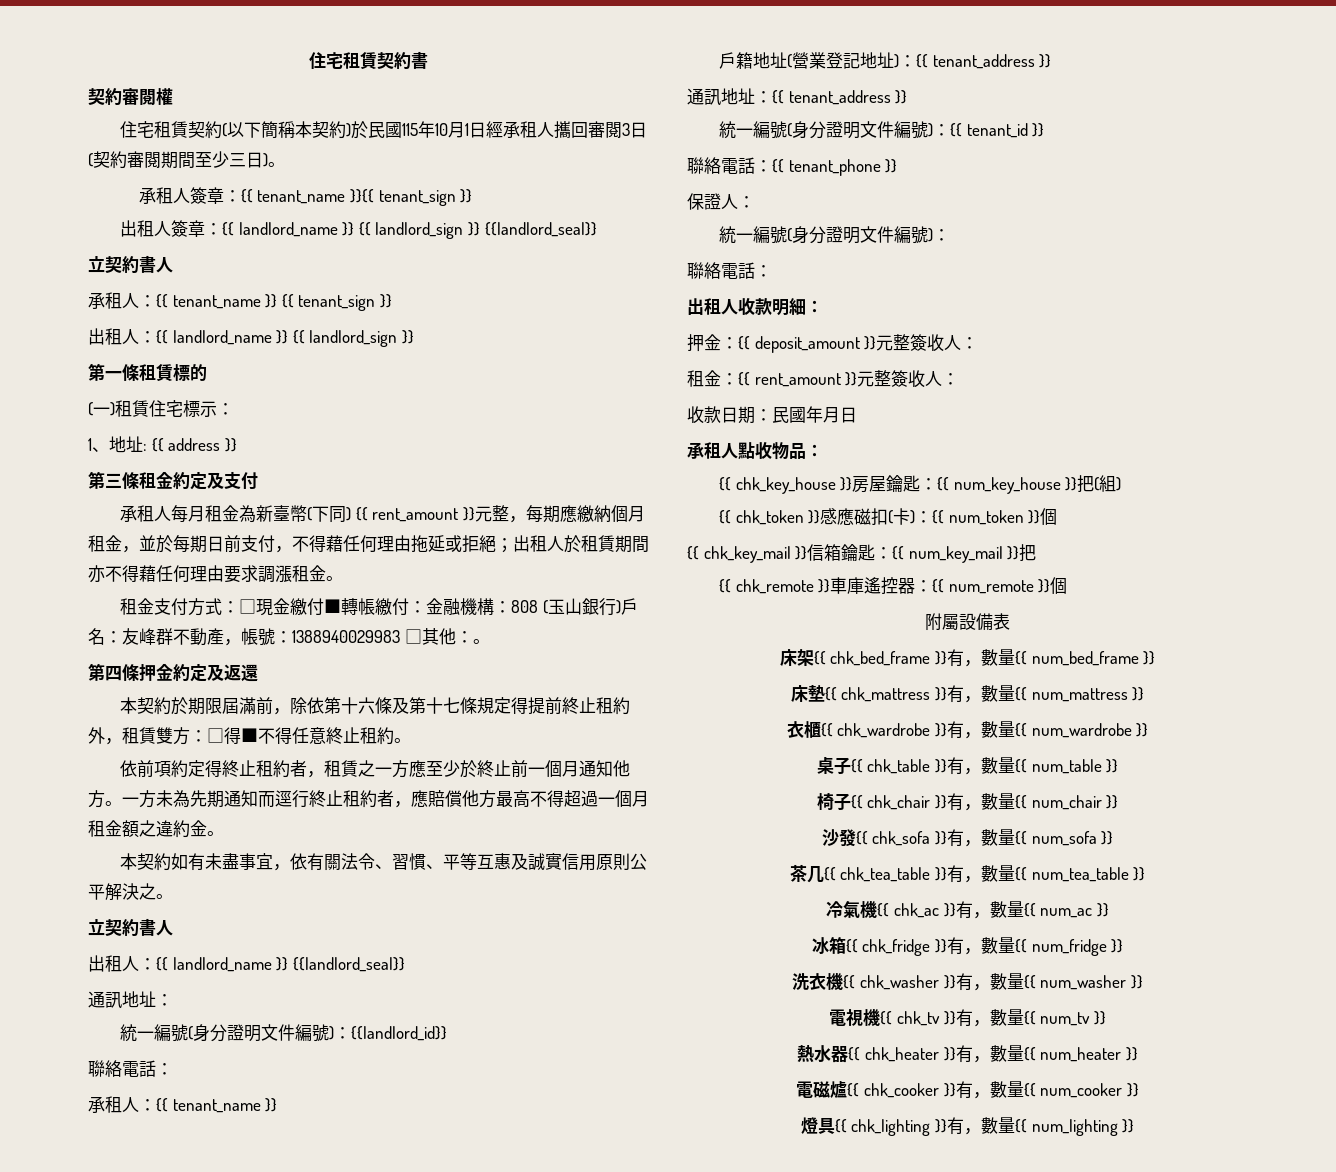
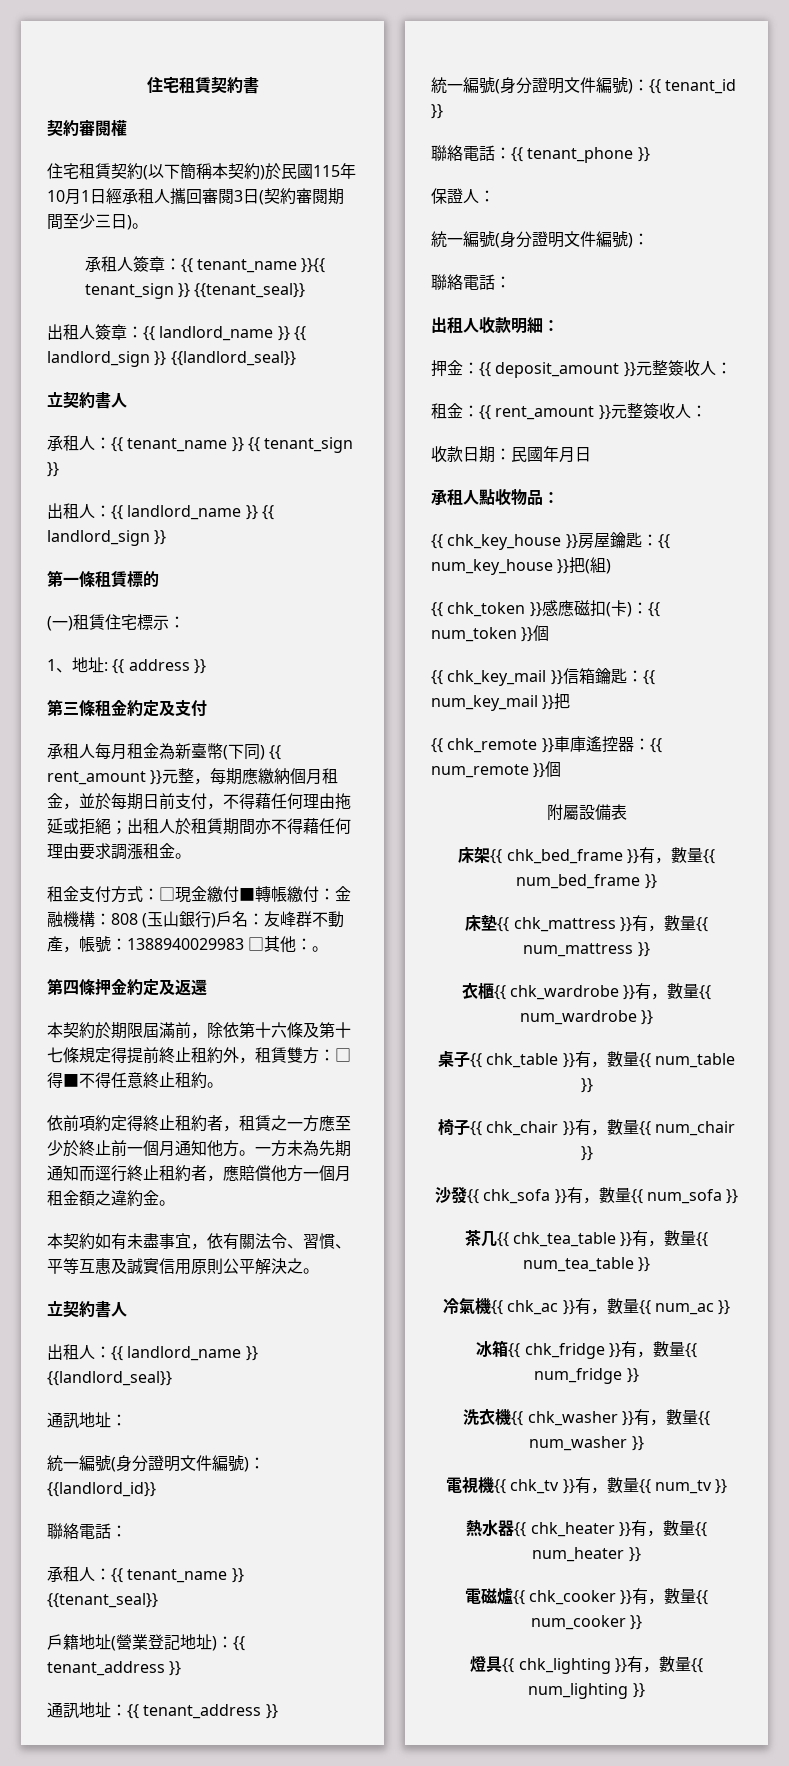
(473, 196) none -> [194,283,306,298] {{tenant_seal}}
[496,790,598,808] 最高不得超過 -> (303, 1173) none
(278, 1105) none -> [47,1593,158,1608] {{tenant_seal}}

